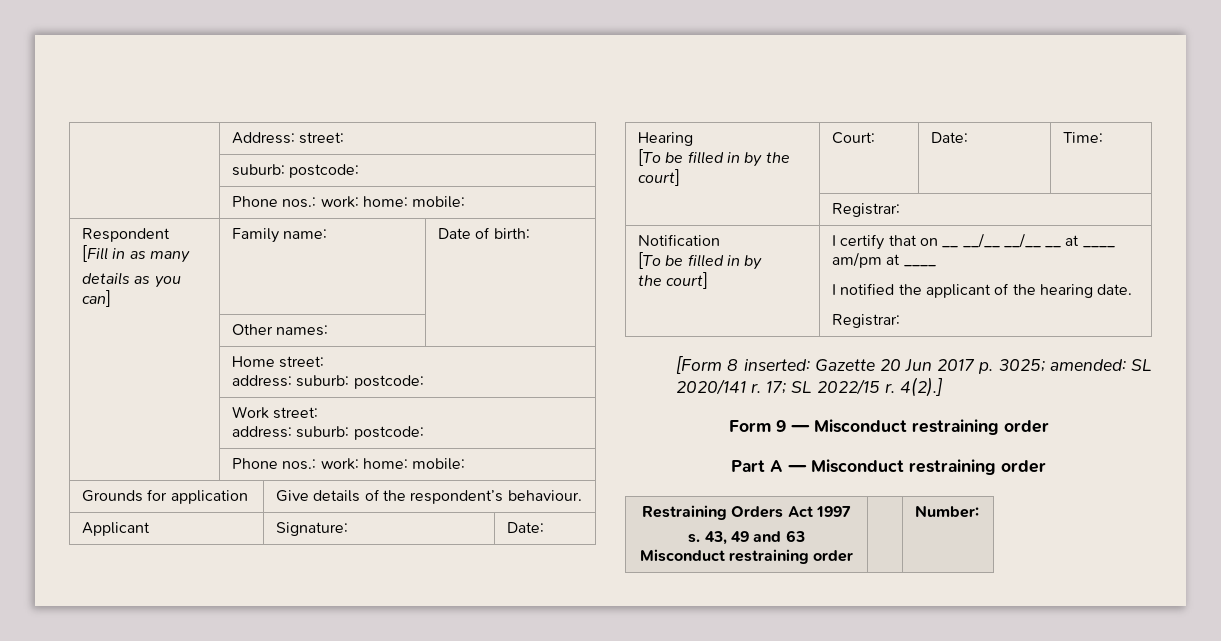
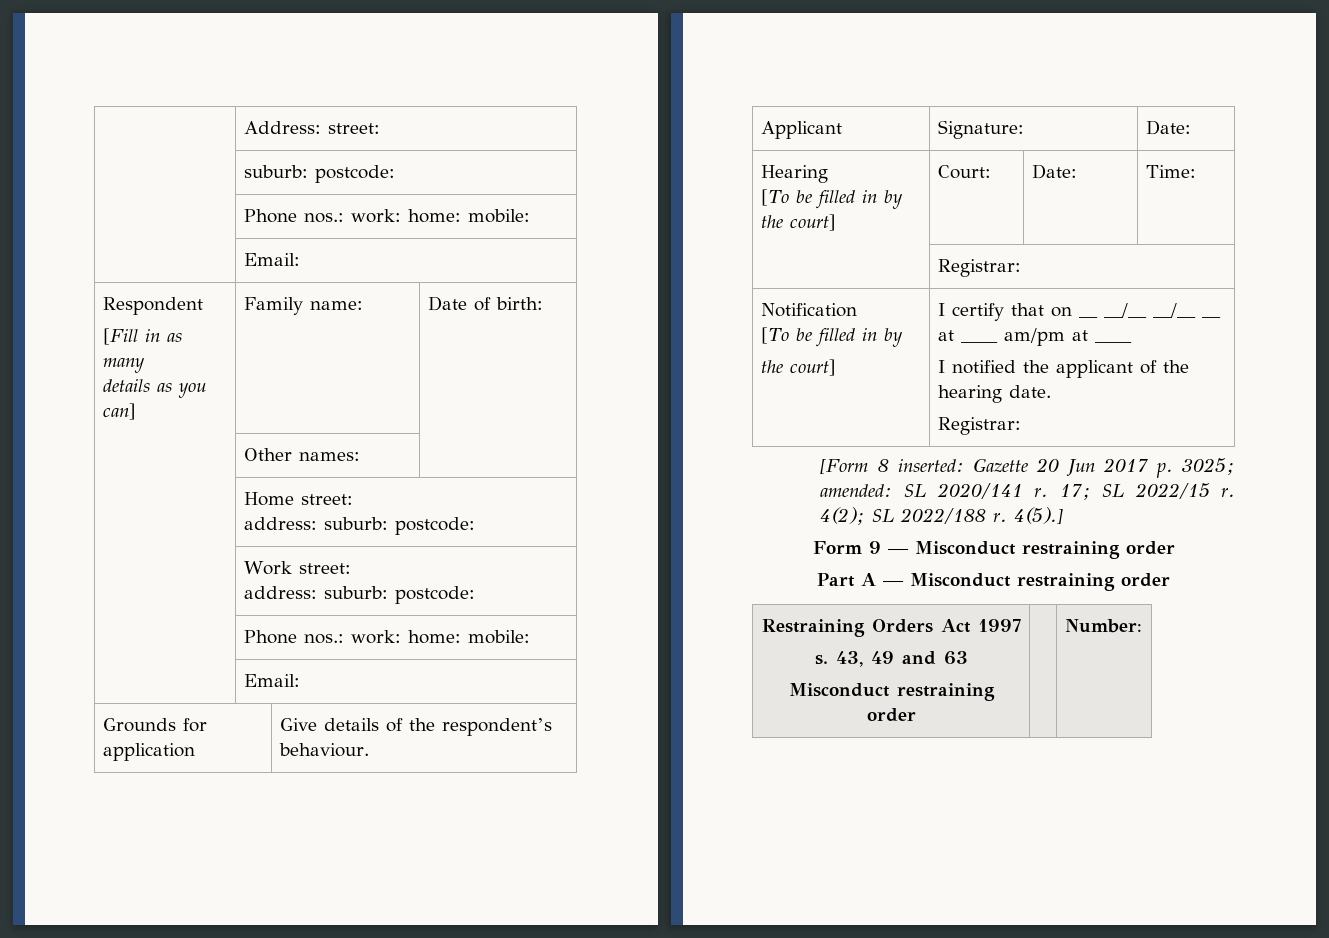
(466, 202) none -> [243,253,300,266] // | Email:
(466, 464) none -> [243,674,300,687] // | Email:
[900,377,944,397] 4(2).] -> [820,507,1064,525] 4(2); SL 2022/188 r. 4(5).]

